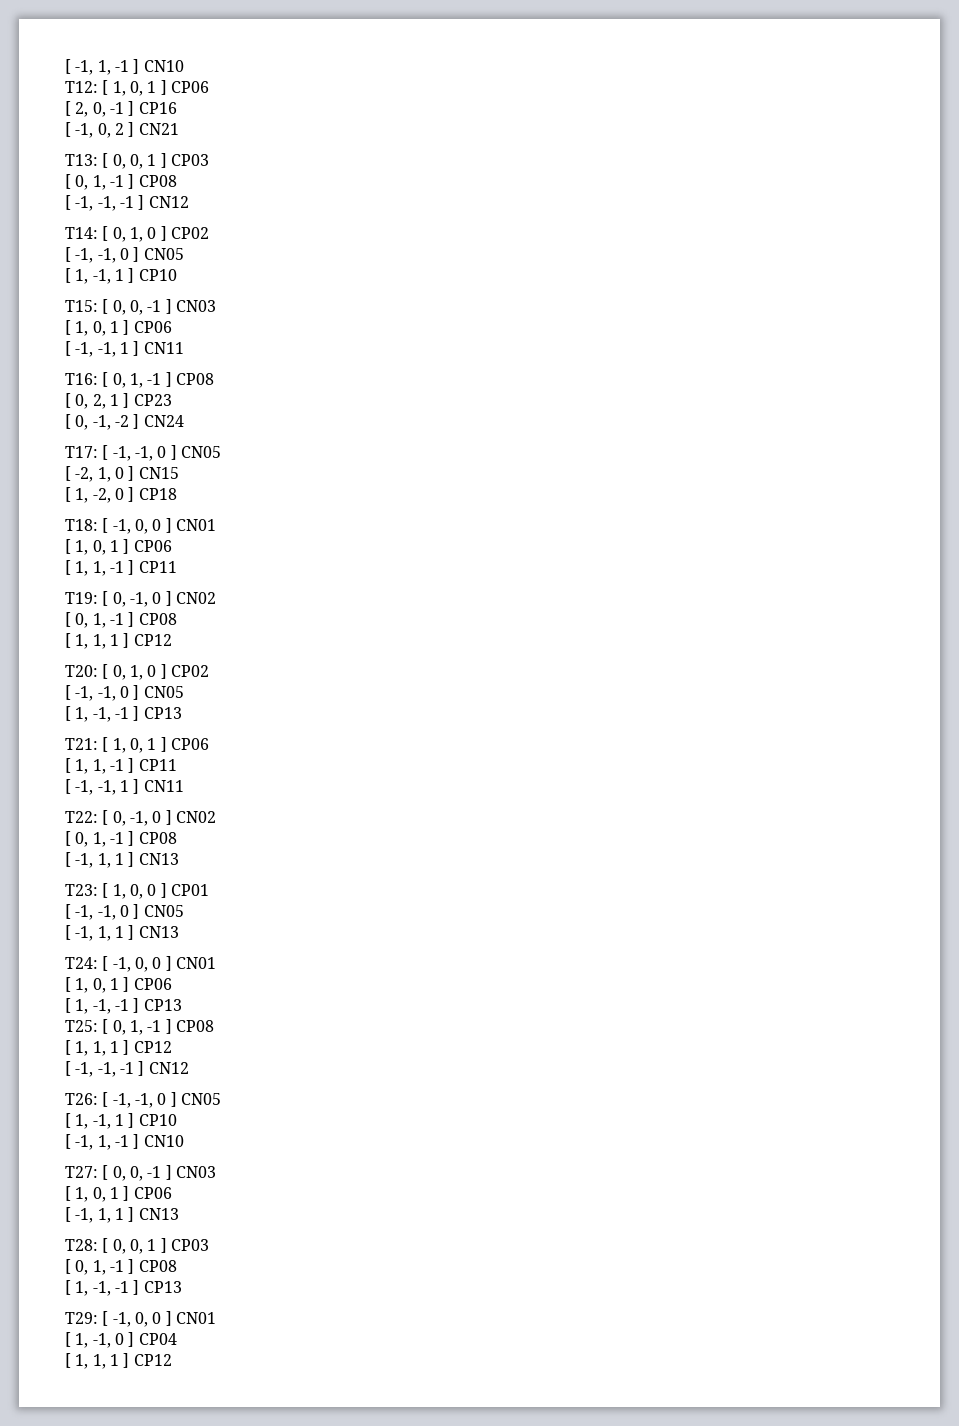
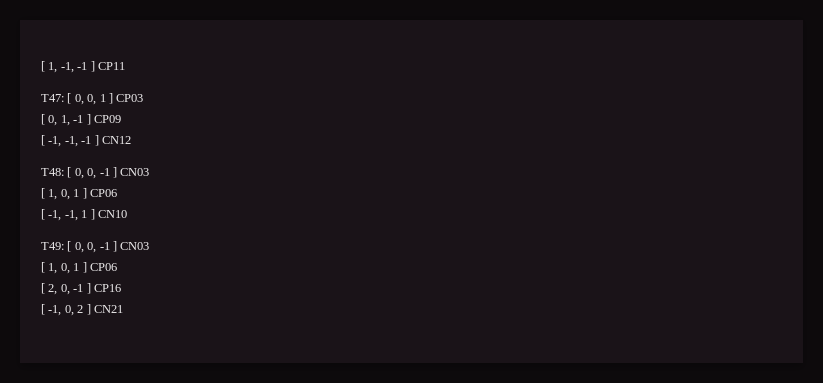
[65,59,184,75] [65,81,98,93] [ -1, 1, -1 ] CN10 // T12: -> [41,61,125,73] [41,93,144,105] [41,114,121,126] [41,135,131,147] [41,167,150,179] [41,188,117,200] [41,209,127,221] [41,241,150,253] [ 1, -1, -1 ] CP11 // T47: [ 0, 0, 1 ] CP03 // [ 0, 1, -1 ] CP09 // [ -1, -1, -1 ] CN12 // T48: [ 0, 0, -1 ] CN03 // [ 1, 0, 1 ] CP06 // [ -1, -1, 1 ] CN10 // T49: [ 0, 0, -1 ] CN03 //
[65,153,209,169] [65,174,177,190] [65,195,189,211] [65,226,209,242] [65,247,184,263] [65,268,177,284] [65,299,216,315] [65,320,172,336] [65,341,184,357] [65,372,214,388] [65,393,172,409] [65,414,184,430] [65,445,221,461] [65,466,179,482] [65,487,177,503] [65,518,216,534] [65,539,172,555] [65,560,177,576] [65,591,216,607] [65,612,177,628] [65,633,172,649] [65,664,209,680] [65,685,184,701] [65,706,182,722] [65,737,209,753] [65,758,177,774] [65,779,184,795] [65,810,216,826] [65,831,177,847] [65,852,179,868] [65,883,209,899] [65,904,184,920] [65,925,179,941] [65,956,216,972] [65,977,172,993] [65,998,182,1014] [65,1019,214,1035] [65,1040,172,1056] [65,1061,189,1077] [65,1092,221,1108] [65,1113,177,1129] [65,1134,184,1150] [65,1165,216,1181] [65,1186,172,1202] [65,1207,179,1223] [65,1238,209,1254] [65,1259,177,1275] [65,1280,182,1296] [65,1311,216,1327] [65,1332,177,1348] [65,1353,172,1369] // T13: [ 0, 0, 1 ] CP03 // [ 0, 1, -1 ] CP08 // [ -1, -1, -1 ] CN12 // T14: [ 0, 1, 0 ] CP02 // [ -1, -1, 0 ] CN05 // [ 1, -1, 1 ] CP10 // T15: [ 0, 0, -1 ] CN03 // [ 1, 0, 1 ] CP06 // [ -1, -1, 1 ] CN11 // T16: [ 0, 1, -1 ] CP08 // [ 0, 2, 1 ] CP23 // [ 0, -1, -2 ] CN24 // T17: [ -1, -1, 0 ] CN05 // [ -2, 1, 0 ] CN15 // [ 1, -2, 0 ] CP18 // T18: [ -1, 0, 0 ] CN01 // [ 1, 0, 1 ] CP06 // [ 1, 1, -1 ] CP11 // T19: [ 0, -1, 0 ] CN02 // [ 0, 1, -1 ] CP08 // [ 1, 1, 1 ] CP12 // T20: [ 0, 1, 0 ] CP02 // [ -1, -1, 0 ] CN05 // [ 1, -1, -1 ] CP13 // T21: [ 1, 0, 1 ] CP06 // [ 1, 1, -1 ] CP11 // [ -1, -1, 1 ] CN11 // T22: [ 0, -1, 0 ] CN02 // [ 0, 1, -1 ] CP08 // [ -1, 1, 1 ] CN13 // T23: [ 1, 0, 0 ] CP01 // [ -1, -1, 0 ] CN05 // [ -1, 1, 1 ] CN13 // T24: [ -1, 0, 0 ] CN01 // [ 1, 0, 1 ] CP06 // [ 1, -1, -1 ] CP13 // T25: [ 0, 1, -1 ] CP08 // [ 1, 1, 1 ] CP12 // [ -1, -1, -1 ] CN12 // T26: [ -1, -1, 0 ] CN05 // [ 1, -1, 1 ] CP10 // [ -1, 1, -1 ] CN10 // T27: [ 0, 0, -1 ] CN03 // [ 1, 0, 1 ] CP06 // [ -1, 1, 1 ] CN13 // T28: [ 0, 0, 1 ] CP03 // [ 0, 1, -1 ] CP08 // [ 1, -1, -1 ] CP13 // T29: [ -1, 0, 0 ] CN01 // [ 1, -1, 0 ] CP04 // [ 1, 1, 1 ] CP12 -> (123, 309) none

